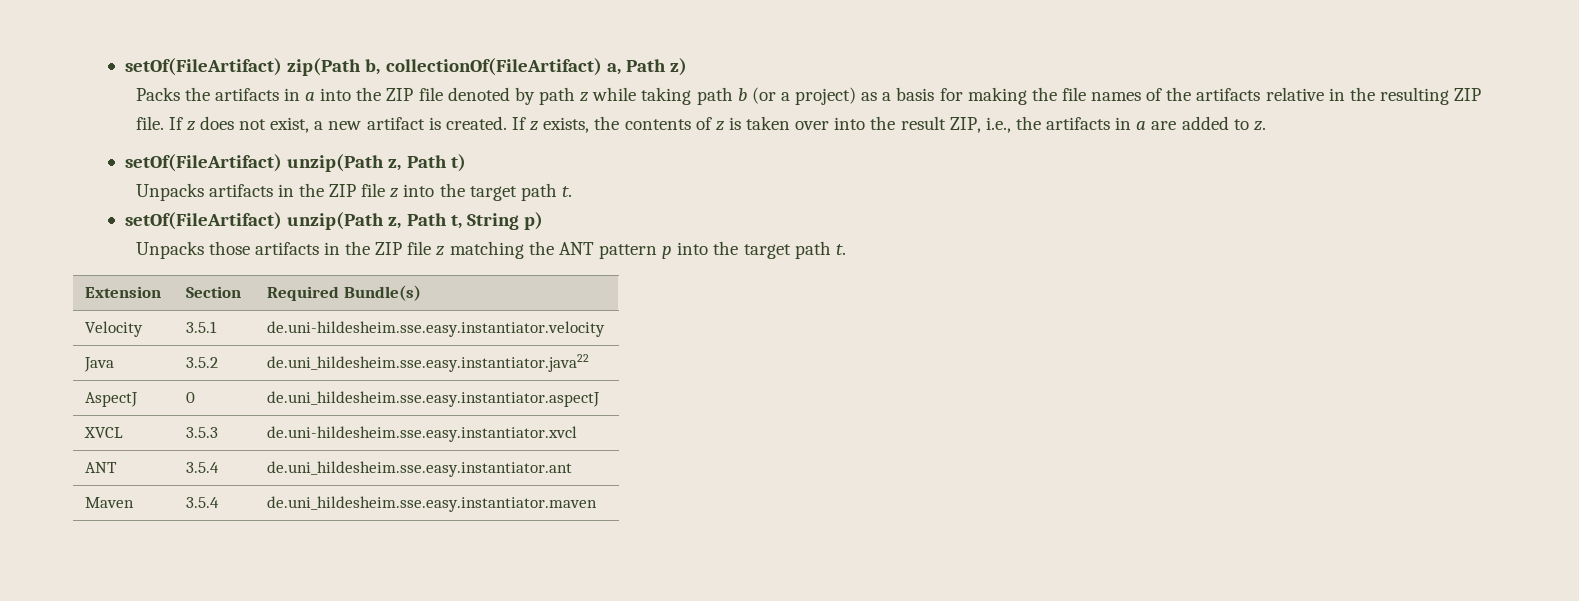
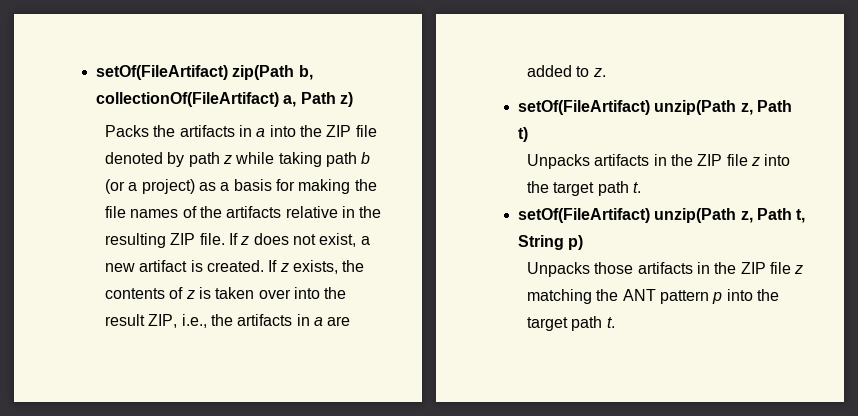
[85,286,162,298] [186,286,242,298] [267,285,421,301] [85,321,144,337] [186,321,218,333] [267,321,606,337] [84,357,115,372] [186,357,219,368] [267,354,590,372] [85,392,138,407] [186,392,196,403] [267,391,600,407] [84,427,124,438] [186,427,219,438] [267,426,578,442] [85,462,118,473] [186,462,220,473] [267,461,573,477] [85,497,135,508] [186,497,220,508] [267,496,598,512] // Extension | Section | Required Bundle(s) // Velocity | 3.5.1 | de.uni-hildesheim.sse.easy.instantiator.velocity // Java | 3.5.2 | de.uni_hildesheim.sse.easy.instantiator.java22 // AspectJ | 0 | de.uni_hildesheim.sse.easy.instantiator.aspectJ // XVCL | 3.5.3 | de.uni-hildesheim.sse.easy.instantiator.xvcl // ANT | 3.5.4 | de.uni_hildesheim.sse.easy.instantiator.ant // Maven | 3.5.4 | de.uni_hildesheim.sse.easy.instantiator.maven -> (615, 322) none

